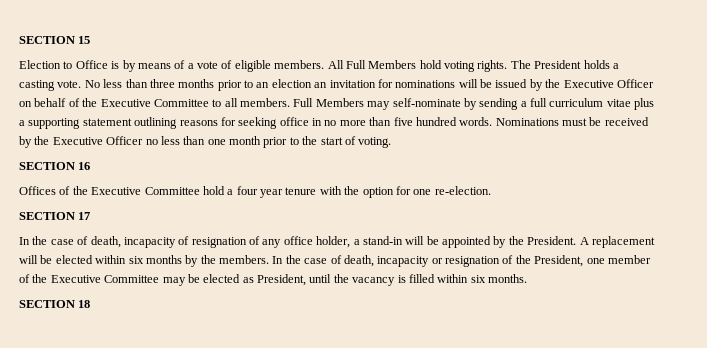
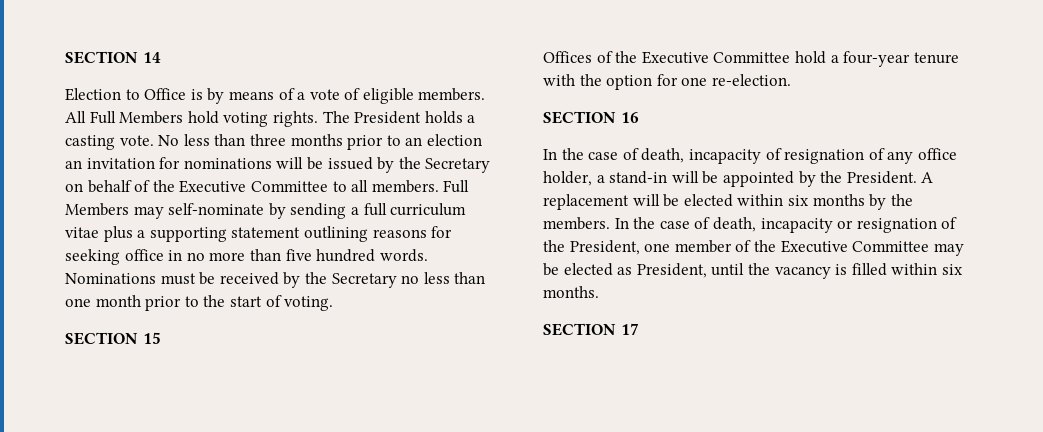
[19,36,91,44] SECTION 15 -> [65,51,161,64] SECTION 14
[563,79,654,88] Executive Officer -> [425,158,491,173] Secretary
[52,136,144,145] Executive Officer -> [331,273,397,288] Secretary
[78,162,91,170] 16 -> [142,332,161,344] 15
[236,186,283,198] four year -> [843,51,911,67] four-year
[78,212,91,220] 17 -> [620,112,639,123] 16
[78,300,91,308] 18 -> [620,323,639,335] 17

